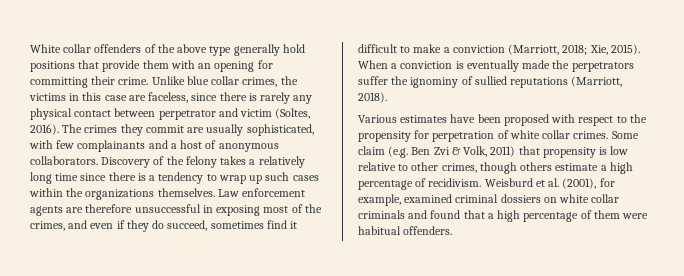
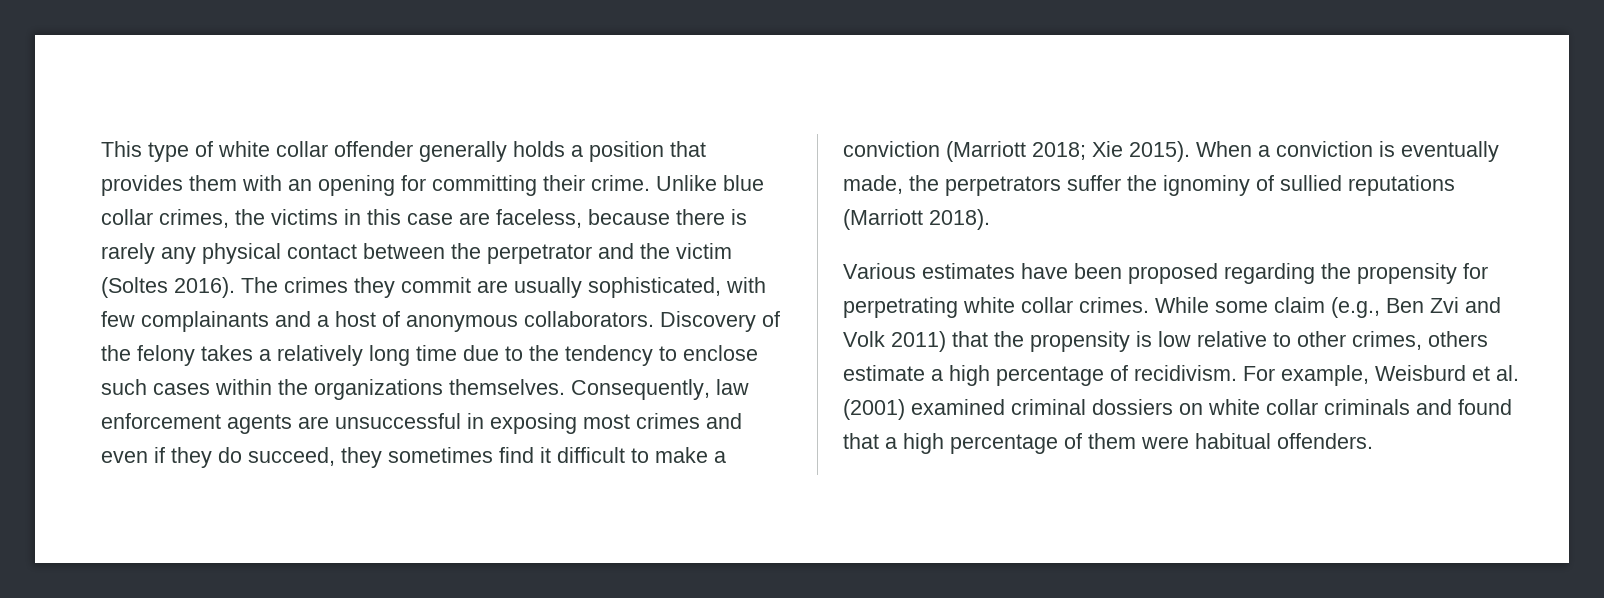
[30,44,305,56] [30,60,141,72] White collar offenders of the above type generally hold positions that provide -> [101,141,706,162] [101,175,183,196] This type of white collar offender generally holds a position that provides
[191,93,218,101] since -> [588,209,670,225] because
(156, 112) none -> [451,243,481,259] the
[240,108,311,119] victim (Soltes, -> [640,243,732,259] [101,277,168,298] the victim (Soltes
[80,172,263,184] since there is a tendency to wrap up -> [463,345,758,366] due to the tendency to enclose
[217,189,239,197] Law -> [571,379,749,400] Consequently, law
[85,204,133,213] therefore -> (329, 422) none
[291,204,322,213] [30,221,65,231] of the crimes, -> [636,413,700,429] crimes
(208, 225) none -> [341,447,382,468] they
[508,44,608,55] (Marriott, 2018; Xie, -> [946,141,1123,162] (Marriott 2018; Xie
[522,60,551,69] made -> [843,175,903,194] made,
[571,76,623,87] (Marriott, -> [843,209,923,230] (Marriott
[551,114,627,126] with respect to -> [1224,263,1315,284] regarding
[432,130,509,142] perpetration of -> [843,297,958,318] perpetrating
[611,131,639,139] [358,146,488,158] Some claim (e.g. Ben Zvi & Volk, -> [1155,297,1501,318] [843,331,885,347] While some claim (e.g., Ben Zvi and Volk
(540, 150) none -> [994,331,1024,347] the
[479,162,517,174] though -> (1422, 340) none
(482, 182) none -> [1243,365,1369,386] For example,
[562,178,615,189] [358,194,401,206] (2001), for example, -> [843,399,905,420] (2001)

